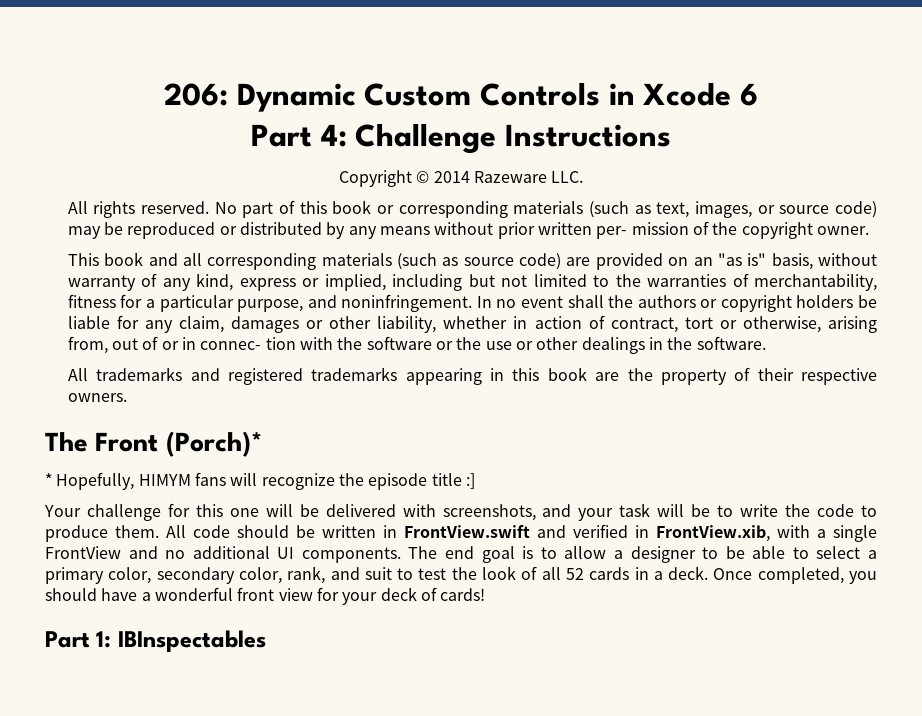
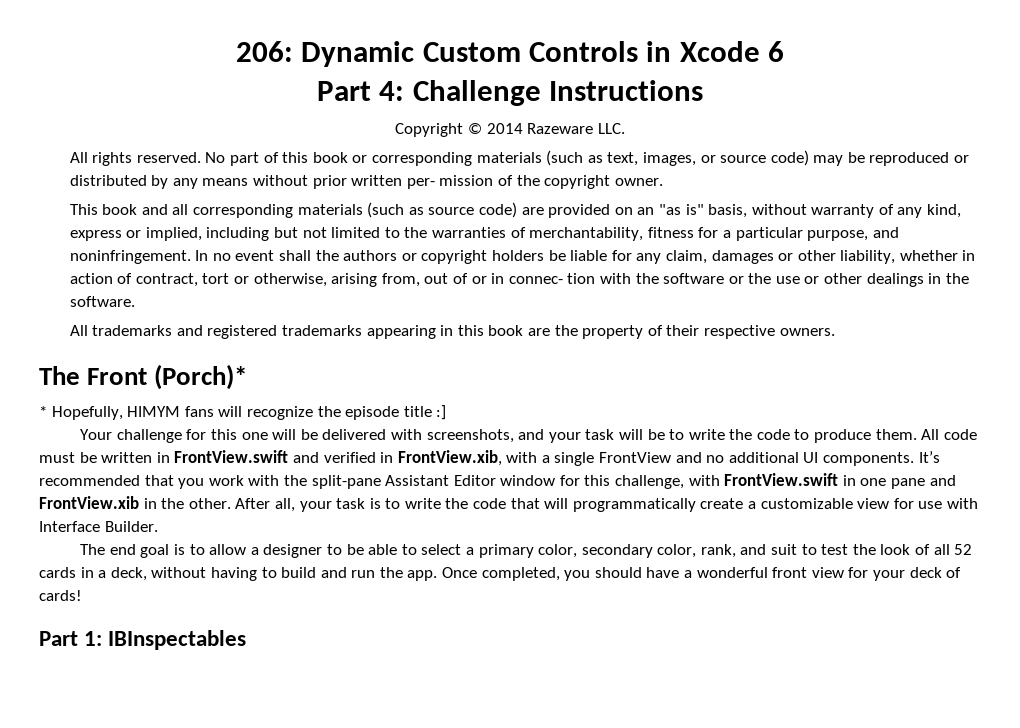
[237,525,289,538] should -> [39,452,75,463] must
(401, 555) none -> [918,451,940,463] [39,473,956,489] [39,496,978,512] [39,521,158,532] It’s recommended that you work with the split-pane Assistant Editor window for this challenge, with FrontView.swift in one pane and FrontView.xib in the other. After all, your task is to write the code that will programmatically create a customizable view for use with Interface Builder. //
[668,566,709,580] deck. -> [110,567,438,581] deck, without having to build and run the app.

